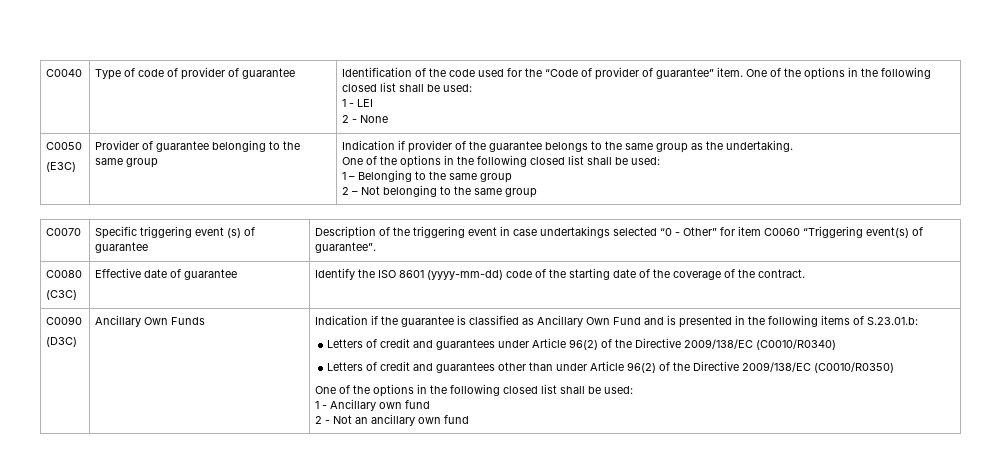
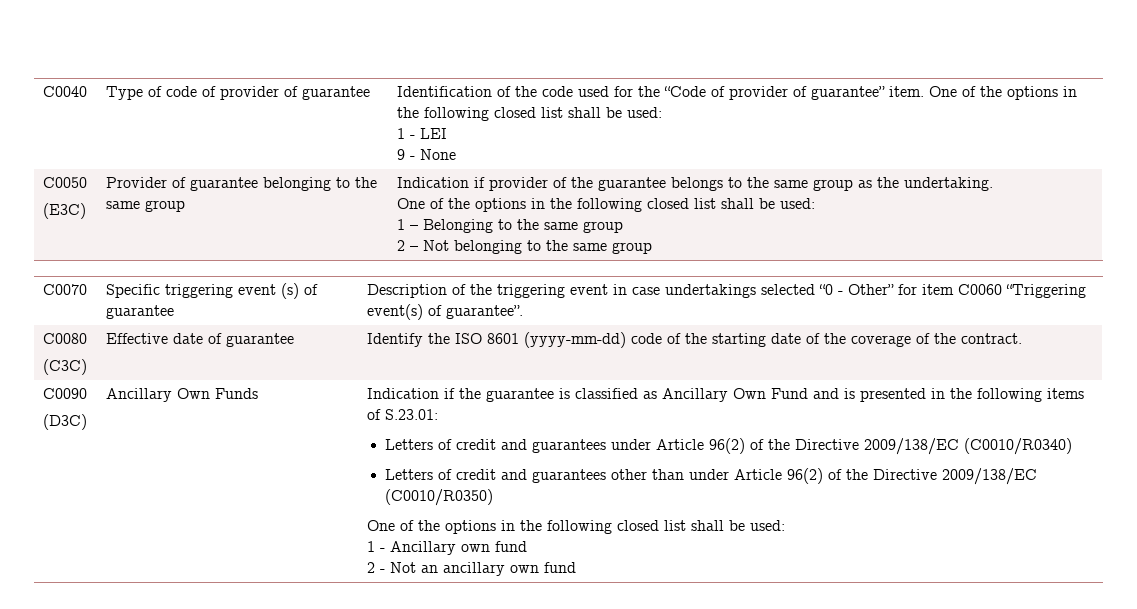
[342,115,350,123] 2 -> [397,149,406,160] 9
[867,317,919,325] S.23.01.b: -> [385,409,439,420] S.23.01:

